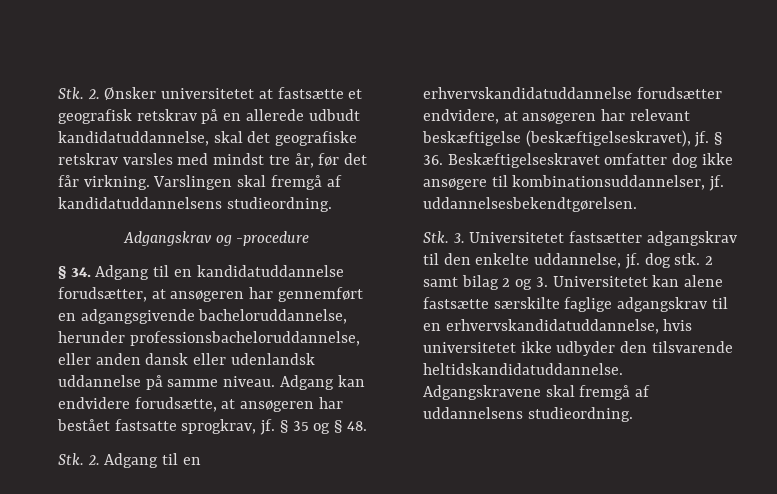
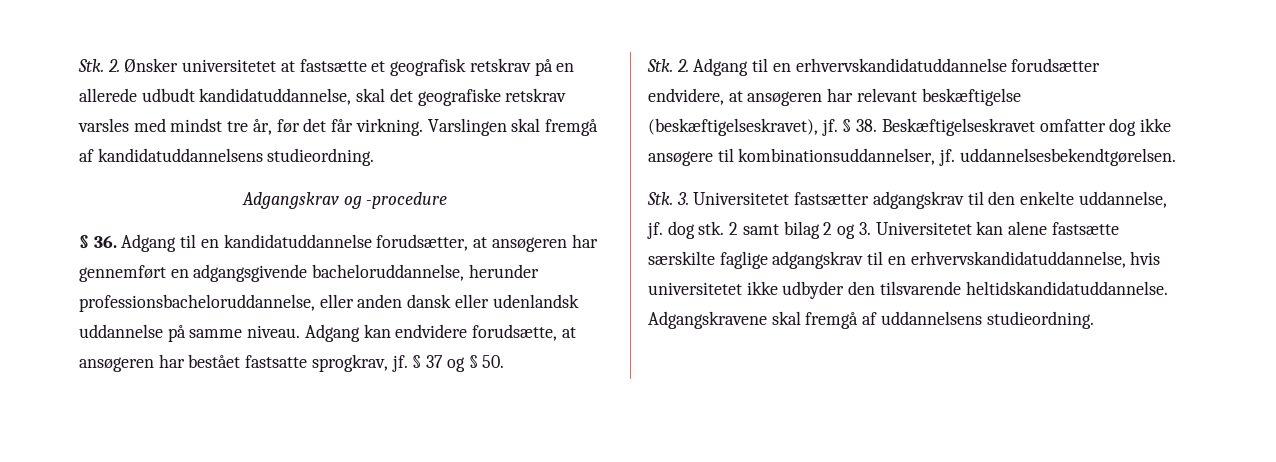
[70,267,91,277] 34. -> [93,235,117,248] 36.
[292,421,309,431] 35 -> [426,355,444,368] 37
[346,421,367,431] 48. -> [482,355,505,368] 50.
[423,155,443,165] 36. -> [856,119,878,132] 38.

